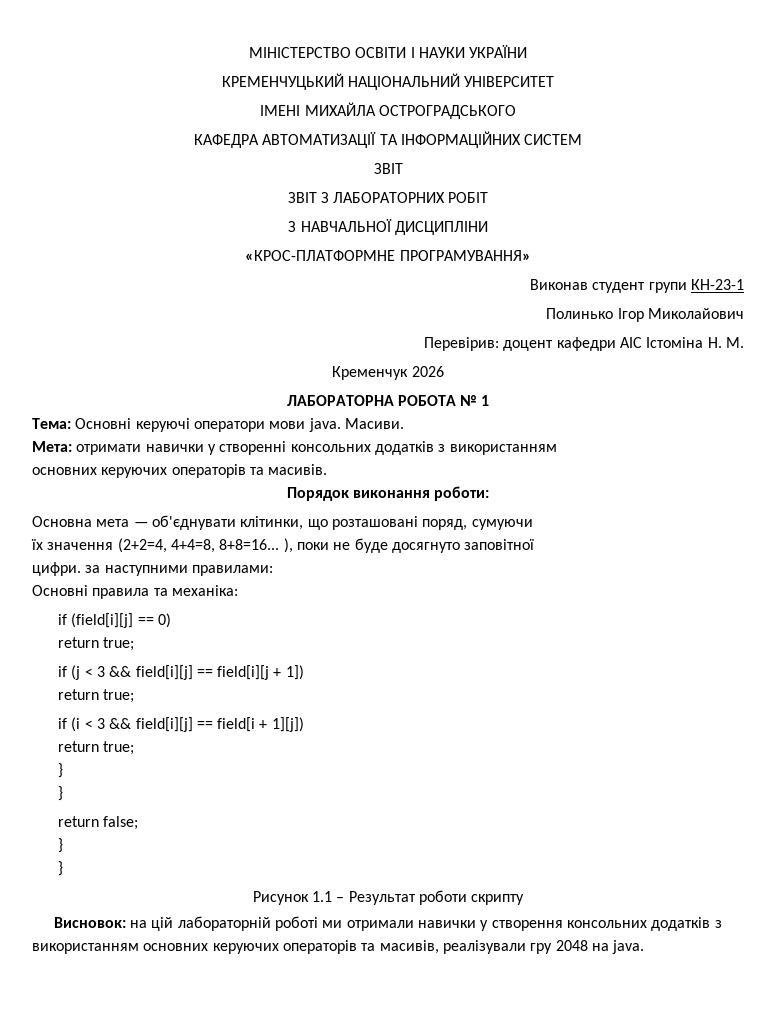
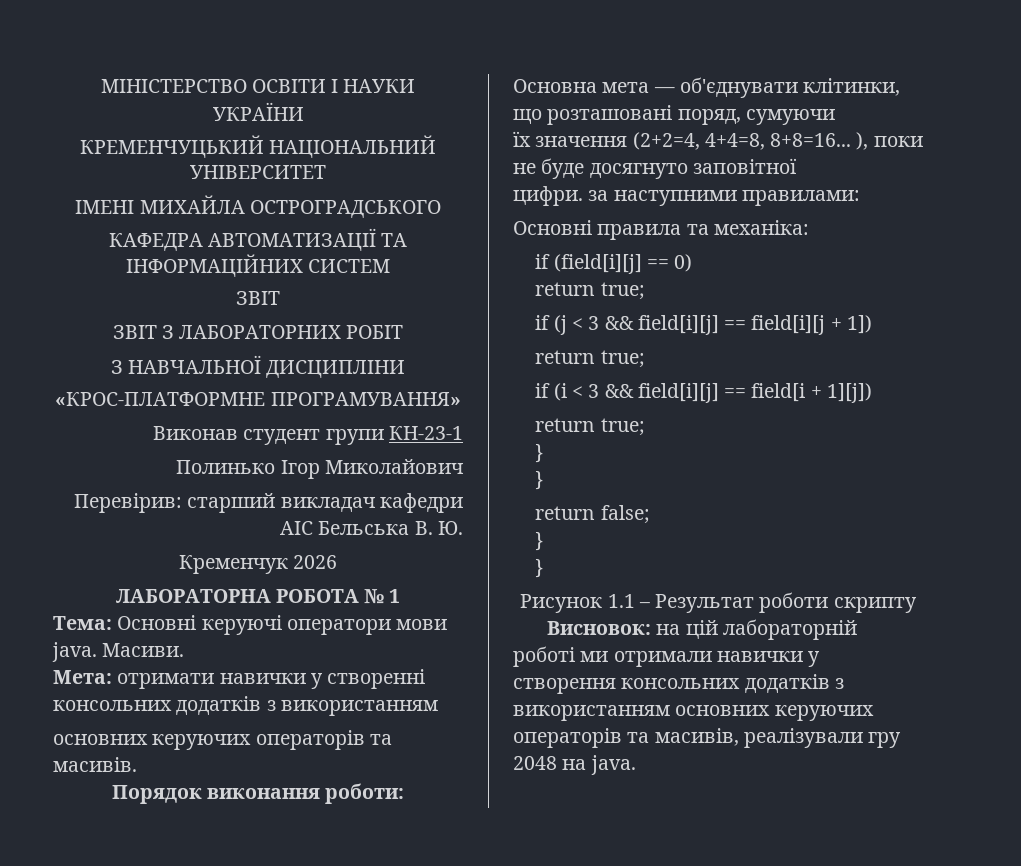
[503,337,745,351] доцент кафедри АІС Істоміна Н. М. -> [187,493,463,513] [280,521,463,535] старший викладач кафедри АІС Бельська В. Ю.

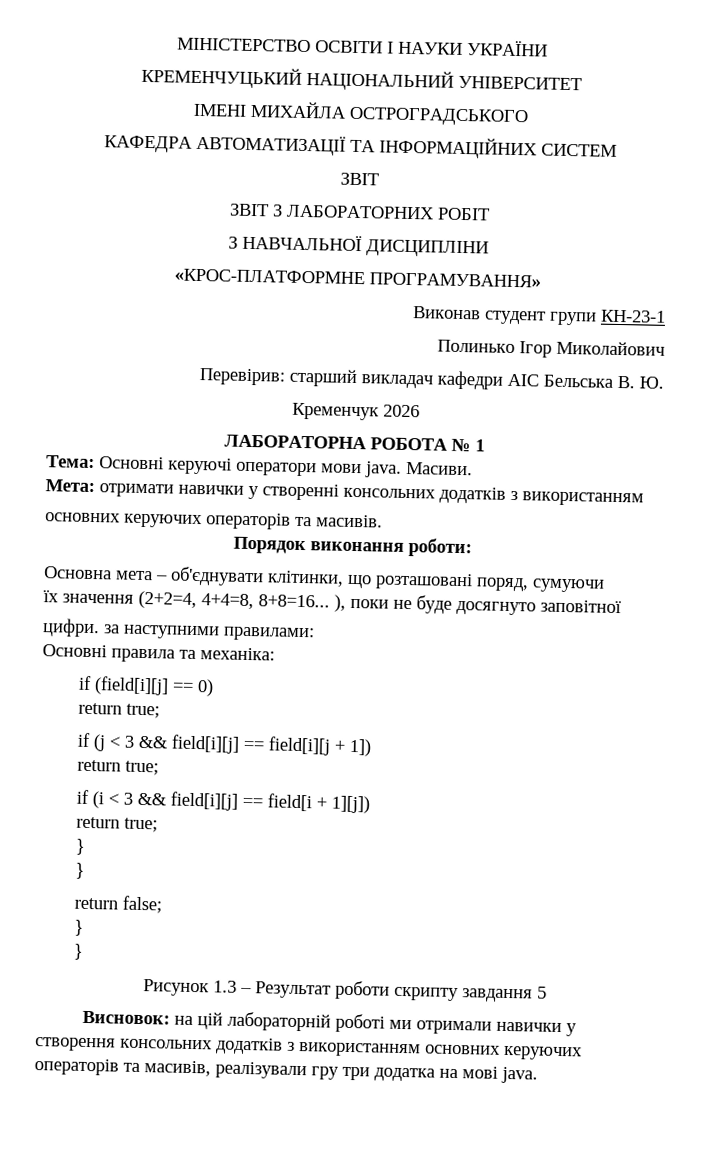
[653,87,675,93] — -> [155,575,168,581] –
[607,594,635,608] 1.1 -> [212,980,237,993] 1.3
(917, 605) none -> [461,986,547,1003] завдання 5
[513,756,587,770] 2048 на -> [342,1066,498,1082] три додатка на мові

